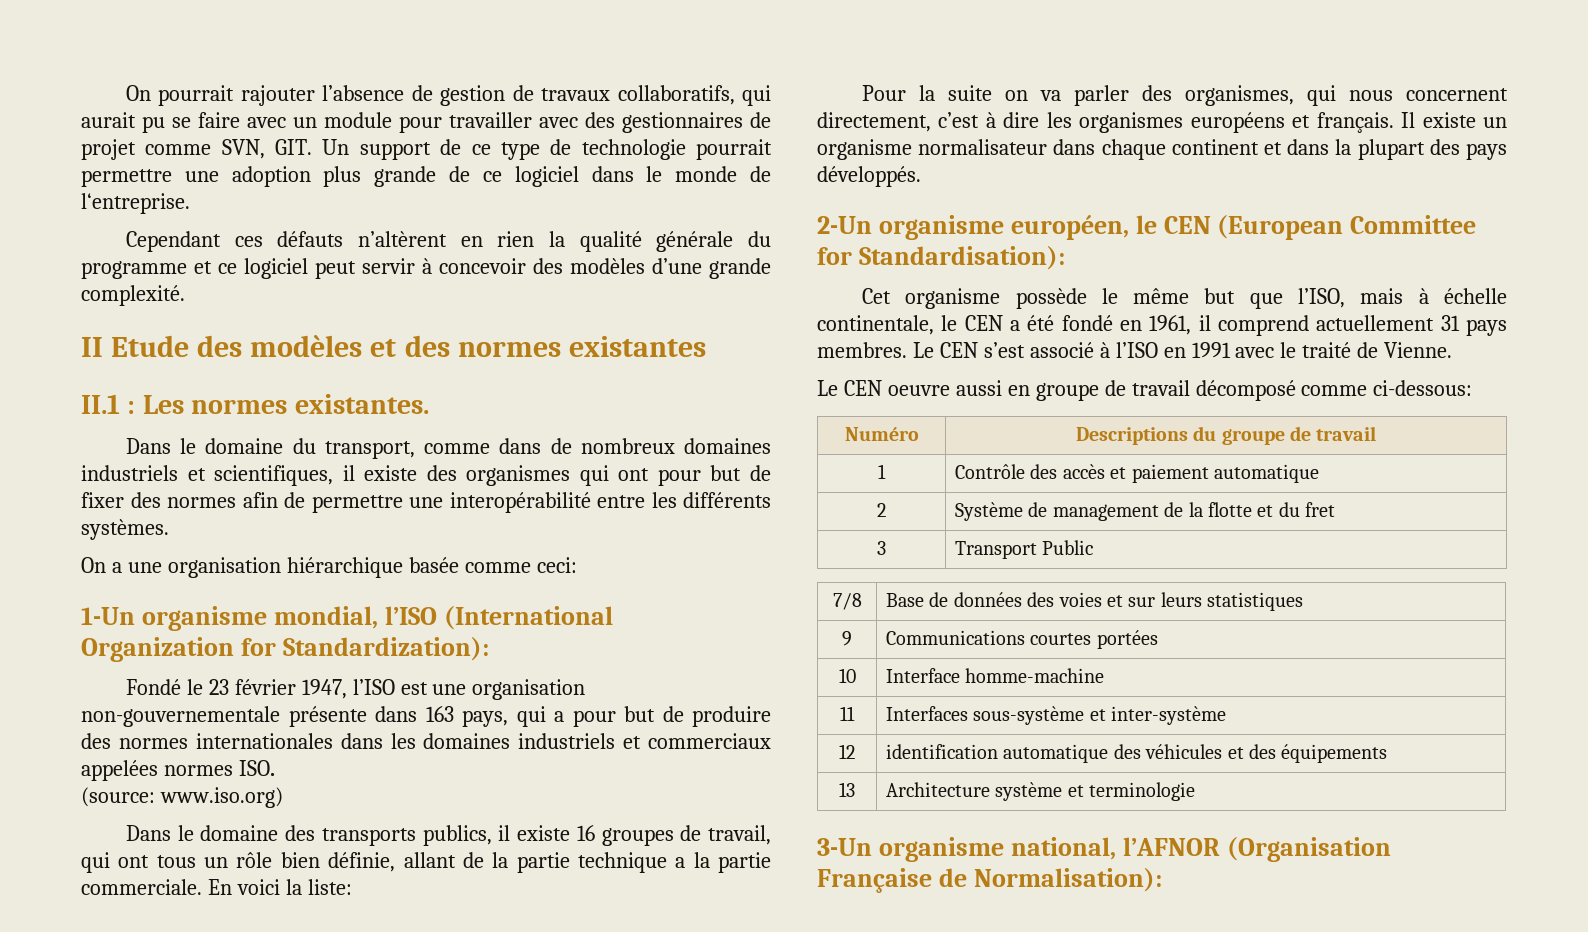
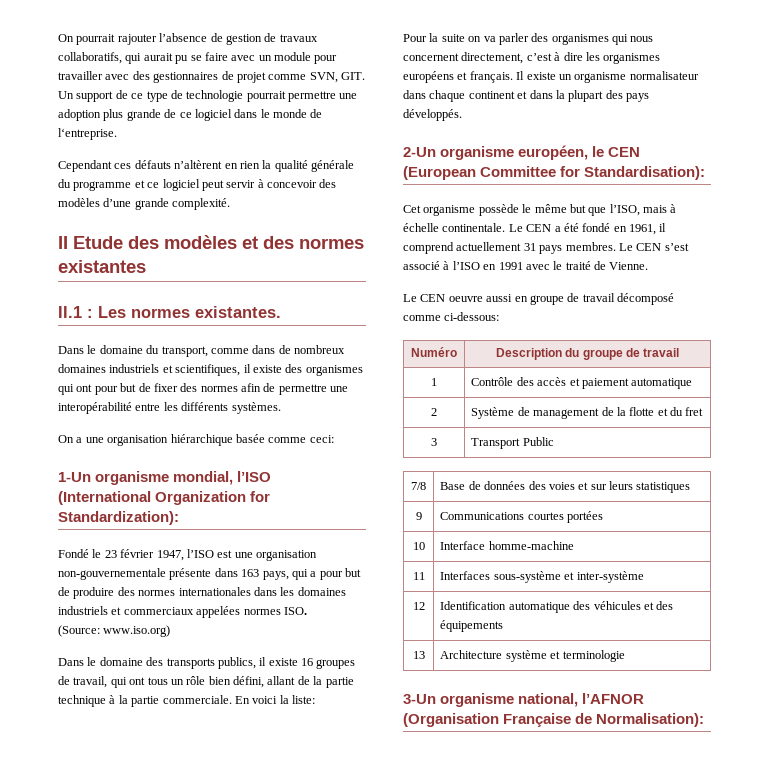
[81,787,155,807] (source: -> [58,625,100,637] (Source:
[328,852,396,872] définie, -> [233,676,264,688] défini,
[675,857,686,868] a -> [109,695,116,704] à
[1184,85,1294,106] organismes, -> [551,34,609,45] organismes
[817,315,958,335] continentale, le -> [442,223,523,232] continentale. Le
[1075,427,1188,445] Descriptions -> [496,348,563,360] Description
[886,744,999,759] identification -> [440,601,507,610] Identification

